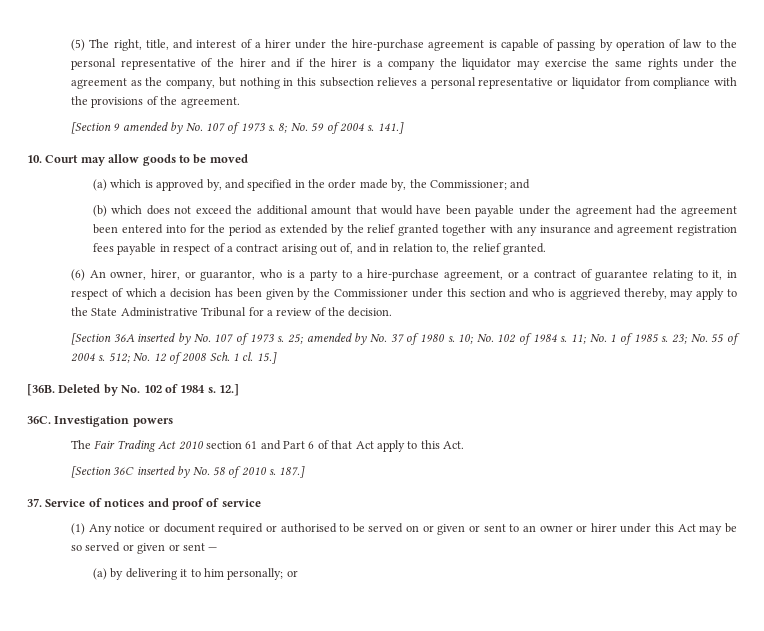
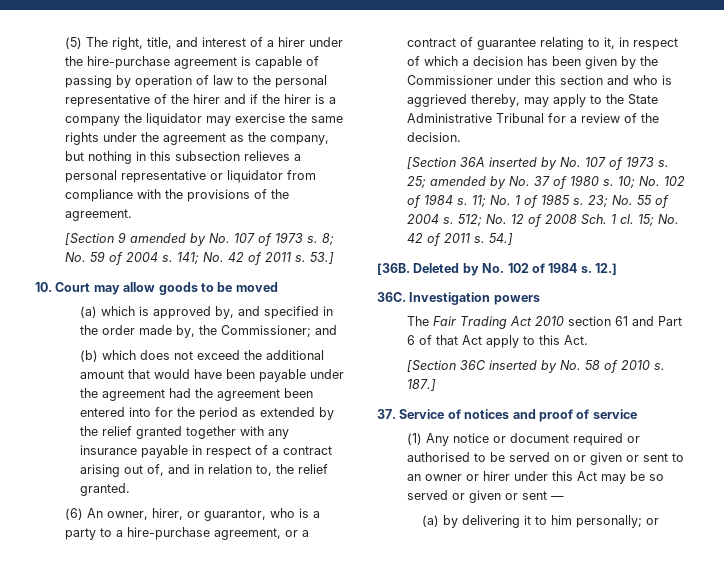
[377,122,404,134] 141.] -> [177,252,335,265] 141; No. 42 of 2011 s. 53.]
[594,224,738,236] [93,243,115,252] and agreement registration fees -> (138, 450) none
[256,352,277,364] 15.] -> [638,214,680,226] [407,233,514,246] 15; No. 42 of 2011 s. 54.]

